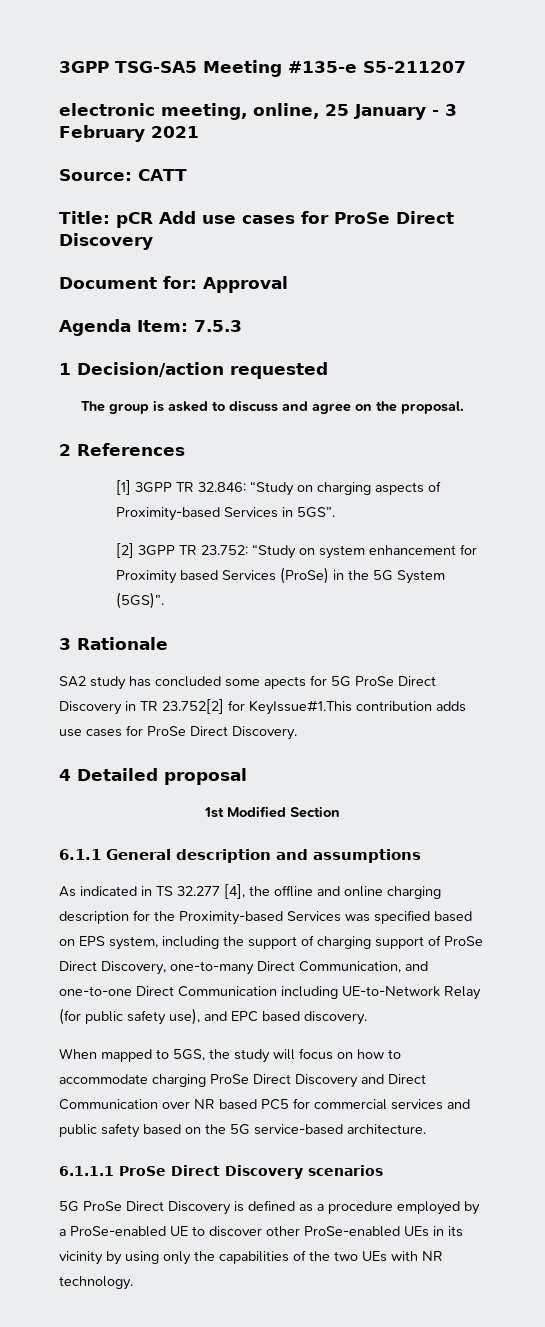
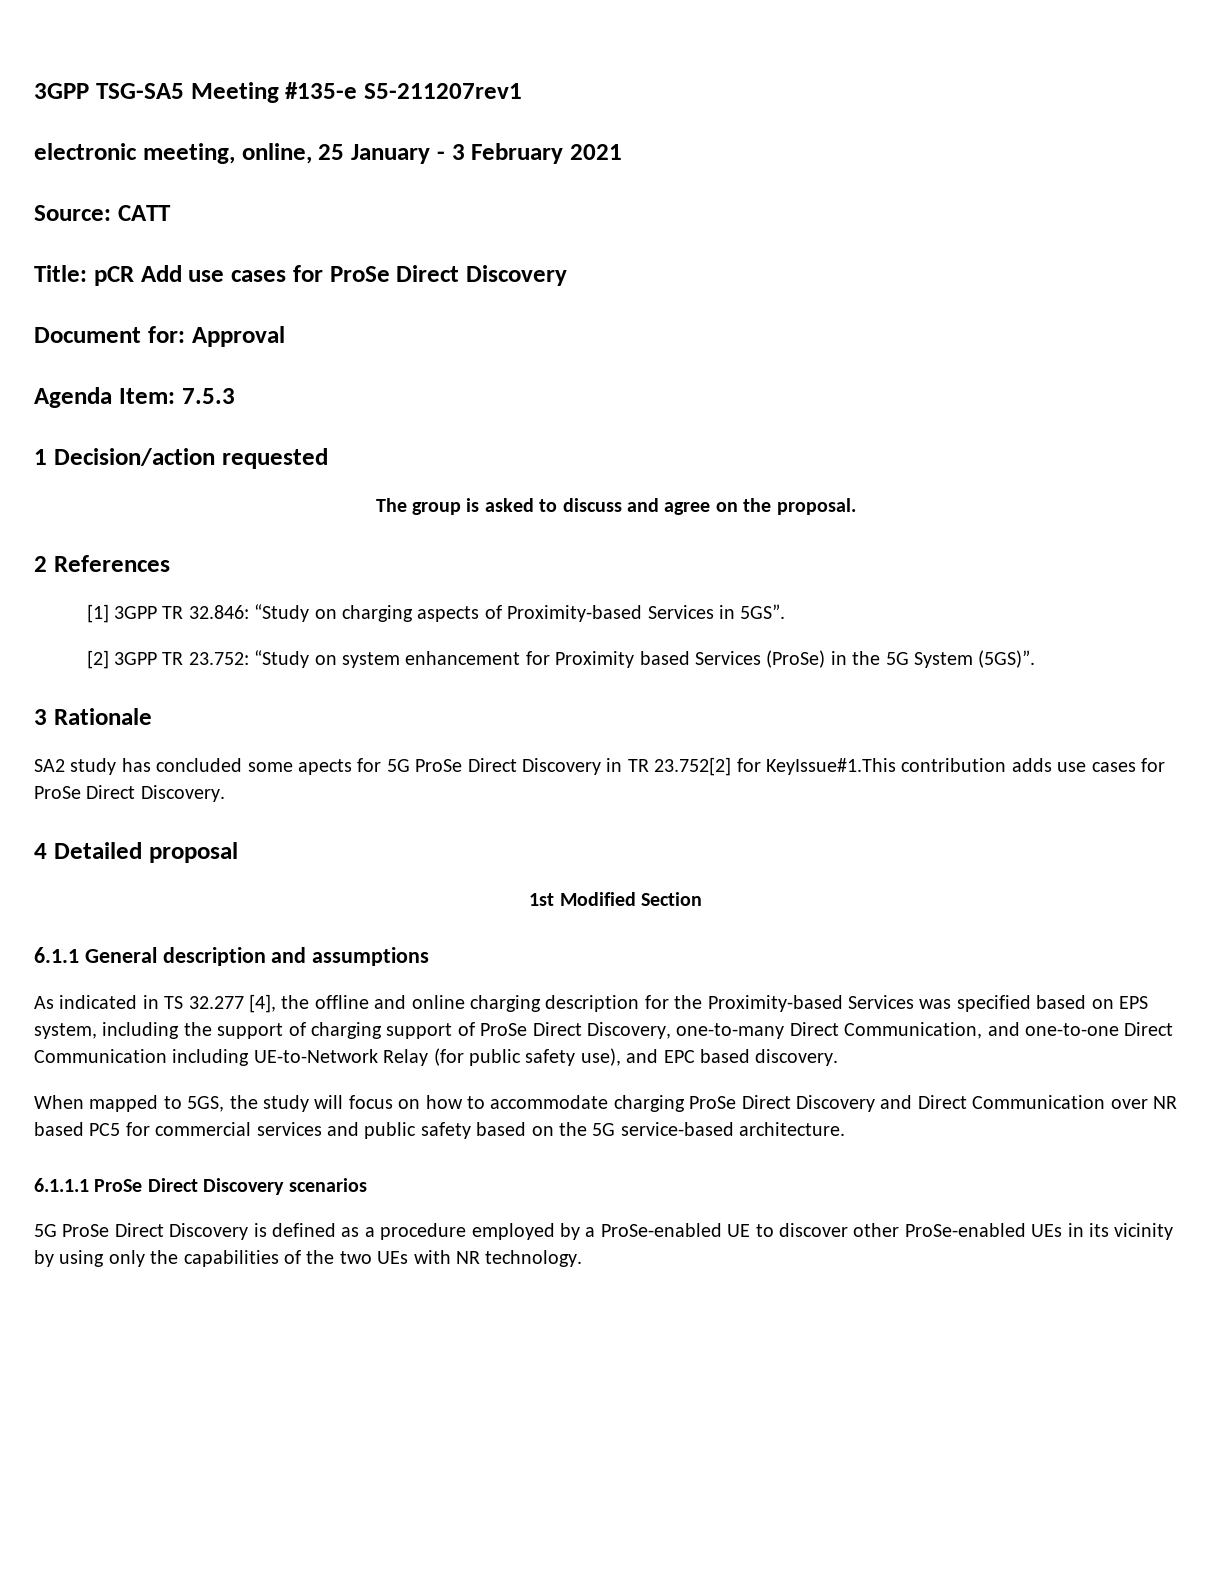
[363,61,466,73] S5-211207 -> [364,83,522,99] S5-211207rev1

